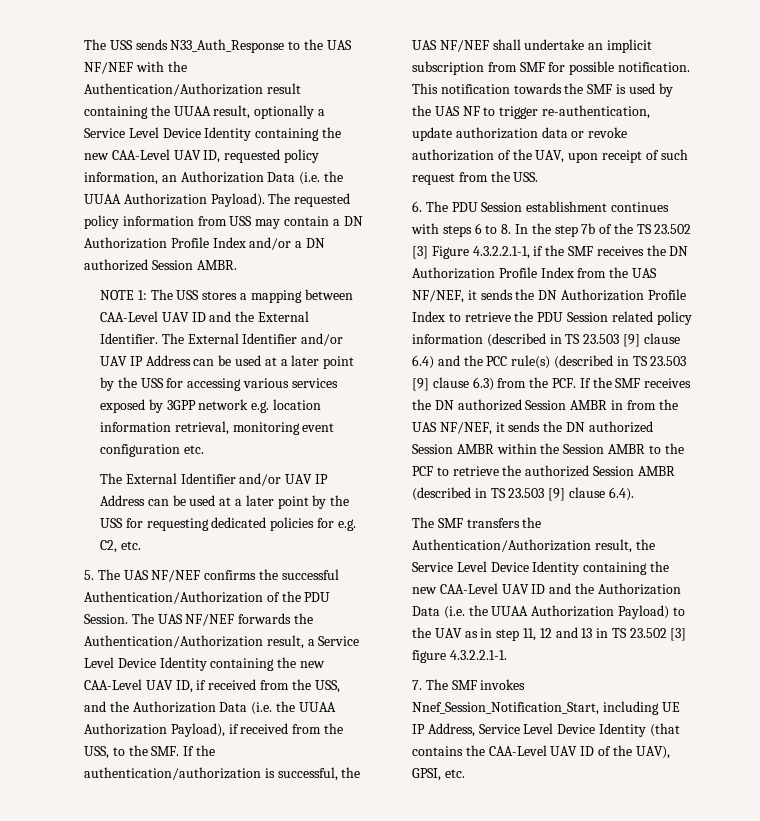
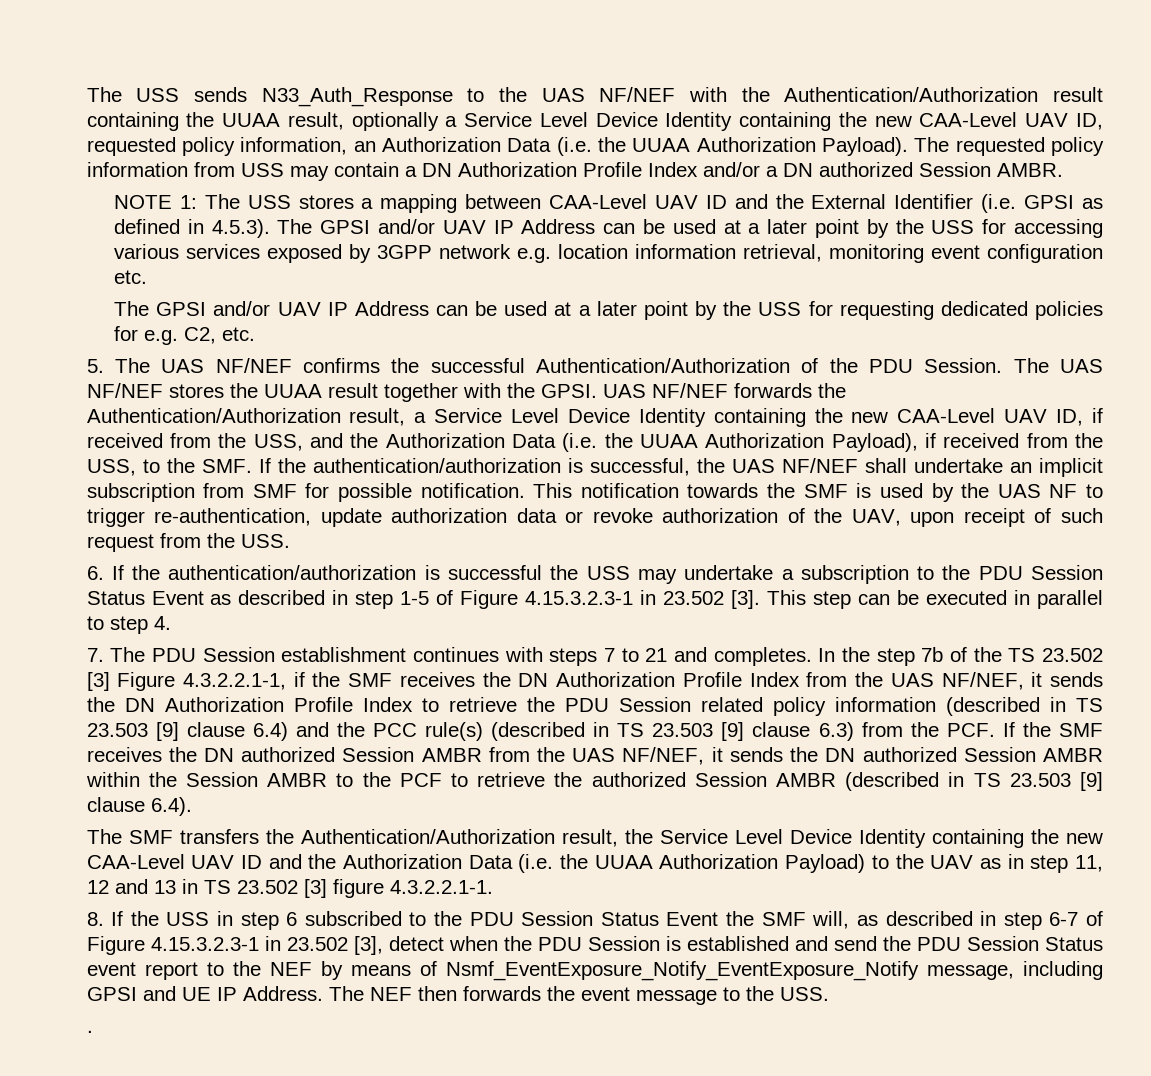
[100,333,298,344] Identifier. The External Identifier -> [894,194,1104,213] [114,219,371,238] Identifier (i.e. GPSI as defined in 4.5.3). The GPSI
[125,473,236,484] External Identifier -> [156,302,207,316] GPSI
(235, 620) none -> [168,383,728,402] stores the UUAA result together with the GPSI. UAS NF/NEF
(423, 206) none -> [111,565,1103,584] [86,590,1104,609] [86,616,171,634] [86,648,104,662] If the authentication/authorization is successful the USS may undertake a subscription to the PDU Session Status Event as described in step 1-5 of Figure 4.15.3.2.3-1 in 23.502 [3]. This step can be executed in parallel to step 4. // 7.
[474,223,512,234] 6 to 8. -> [603,647,812,666] 7 to 21 and completes.
[610,400,623,410] in -> (482, 755) none
[412,679,526,690] [412,701,680,715] [412,723,680,737] [412,745,670,759] [412,768,465,781] 7. The SMF invokes Nnef_Session_Notification_Start, including UE IP Address, Service Level Device Identity (that contains the CAA-Level UAV ID of the UAV), GPSI, etc. -> [86,911,1103,930] [86,936,1103,955] [86,961,1103,981] [86,986,829,1005] [86,1030,93,1033] 8. If the USS in step 6 subscribed to the PDU Session Status Event the SMF will, as described in step 6-7 of Figure 4.15.3.2.3-1 in 23.502 [3], detect when the PDU Session is established and send the PDU Session Status event report to the NEF by means of Nsmf_EventExposure_Notify_EventExposure_Notify message, including GPSI and UE IP Address. The NEF then forwards the event message to the USS. // .

